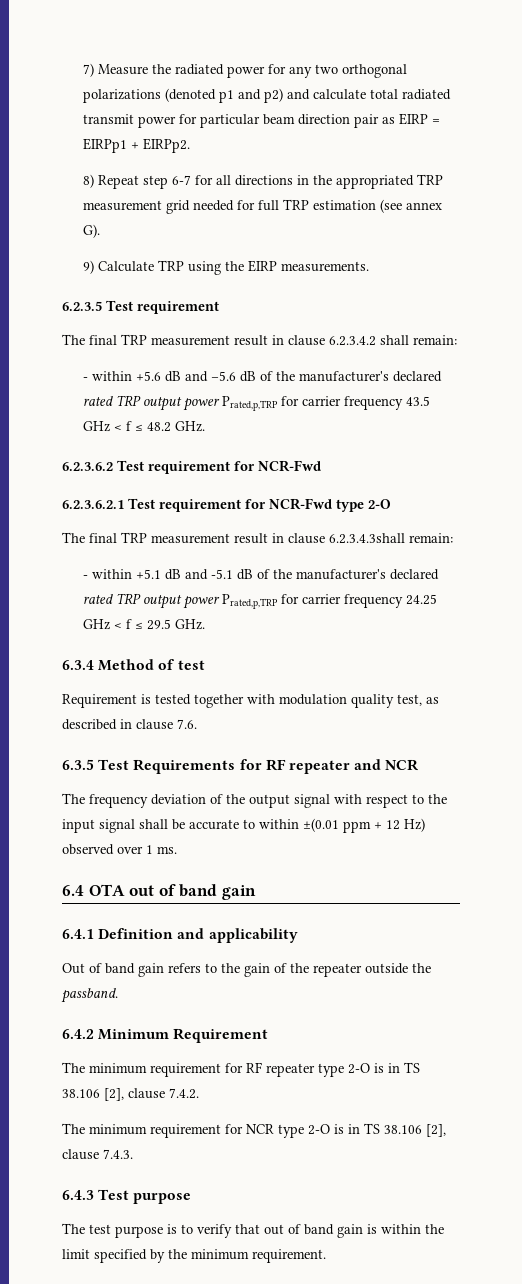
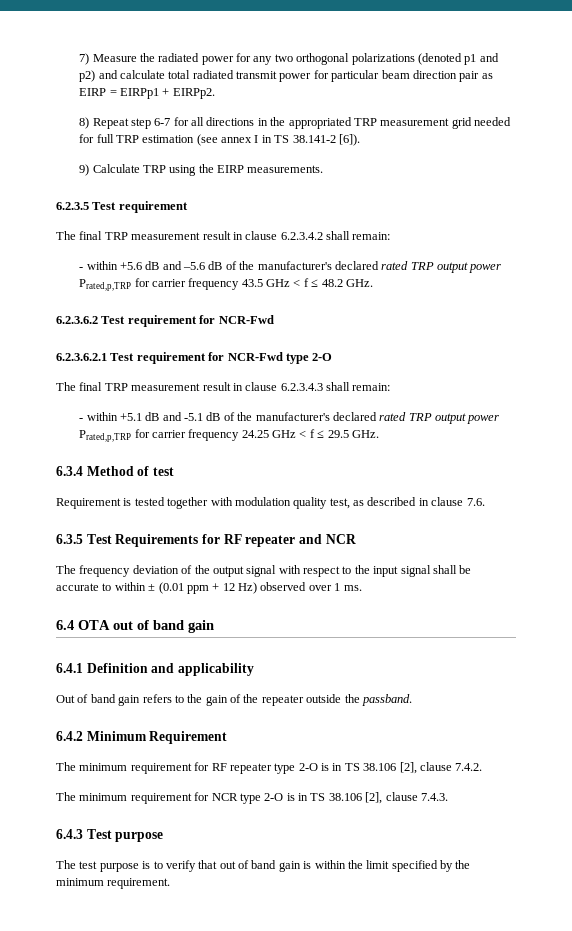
[82,224,100,238] G). -> [254,134,360,146] I in TS 38.141-2 [6]).
[329,533,405,544] 6.2.3.4.3shall -> [280,382,350,391] 6.2.3.4.3 shall
[303,818,339,832] ±(0.01 -> [148,582,184,594] ± (0.01

